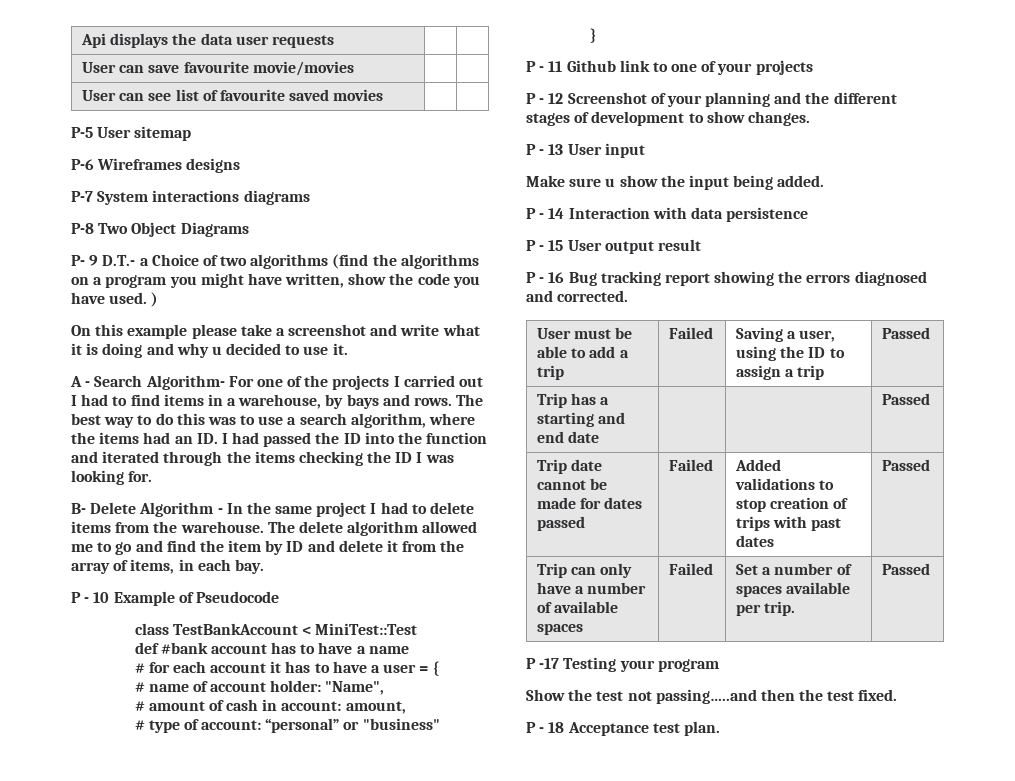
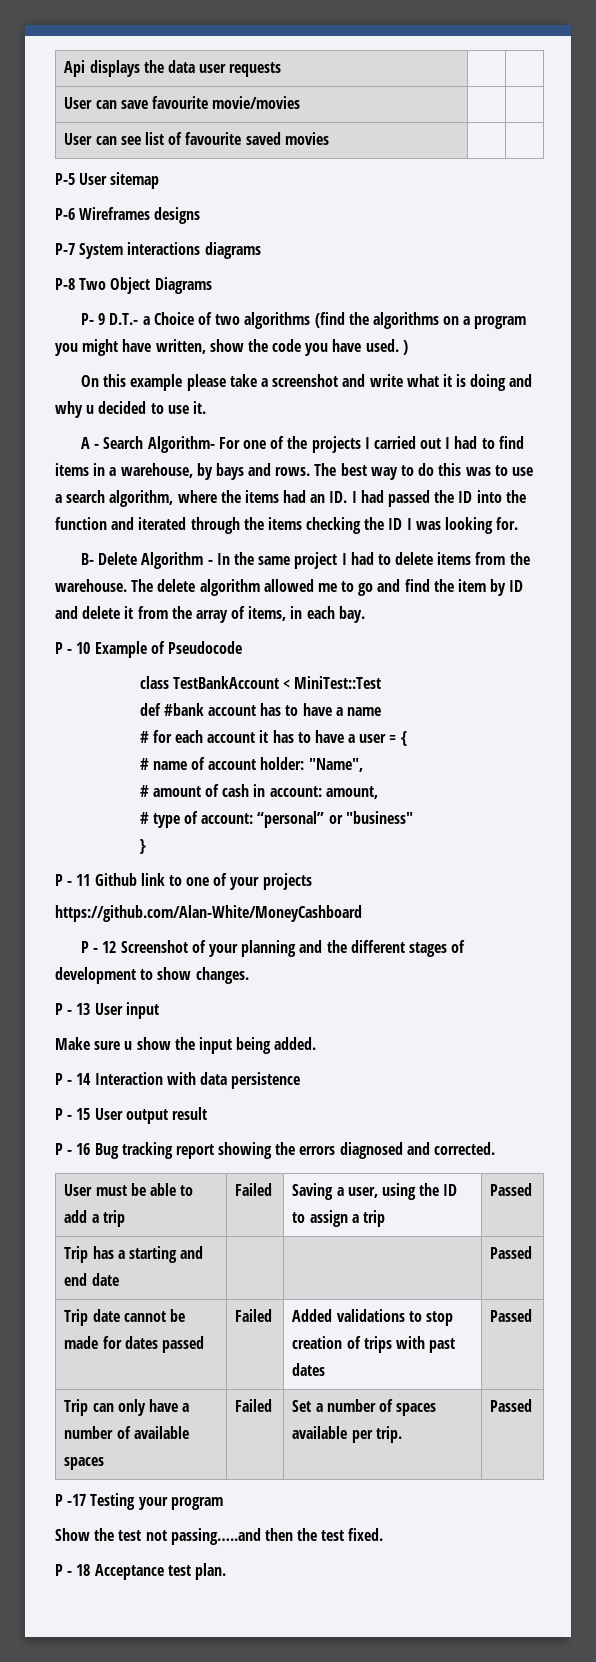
(813, 67) none -> [55,905,362,922] // https://github.com/Alan-White/MoneyCashboard

